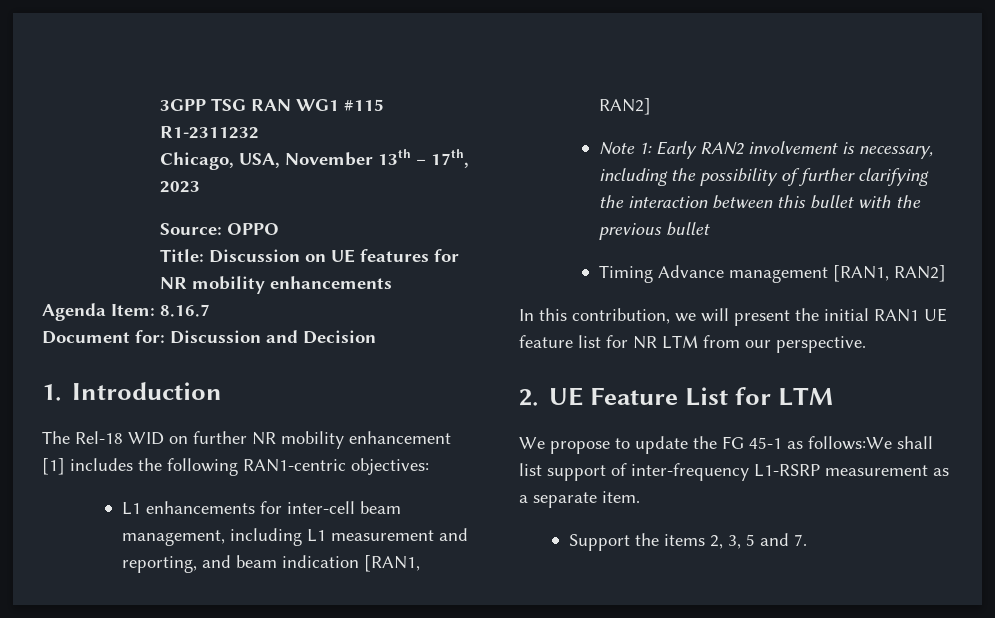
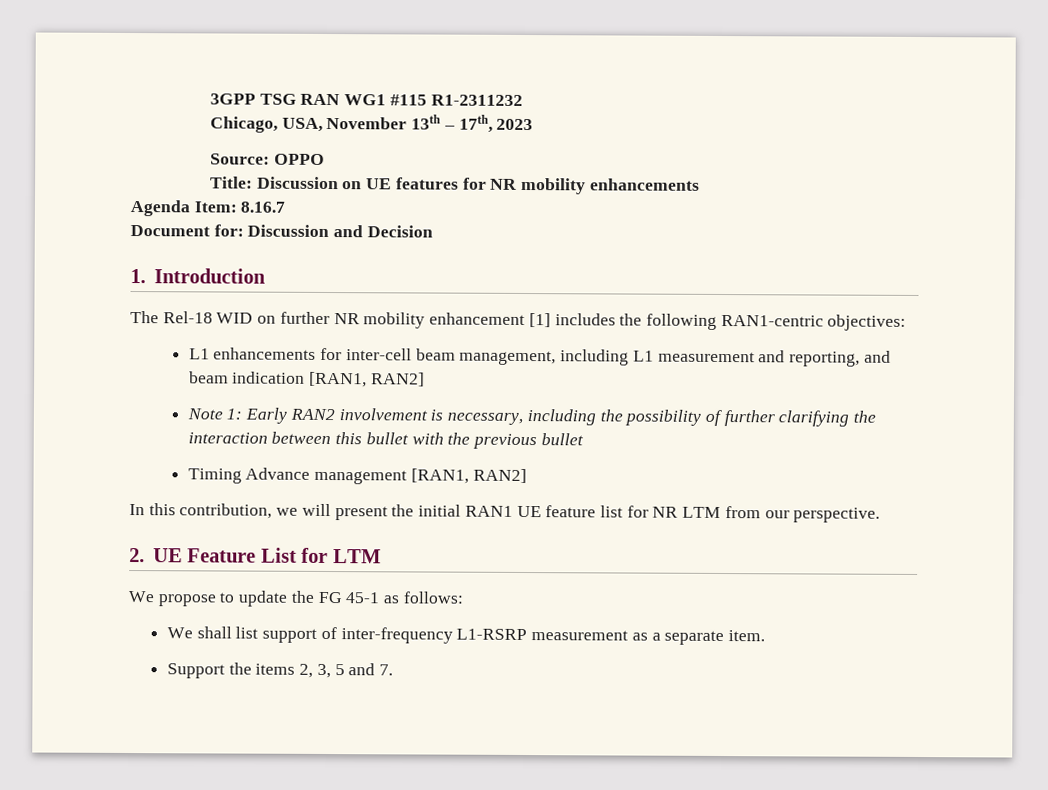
[808,436,892,450] follows:We -> [402,591,464,604] [166,627,193,639] follows: // We

